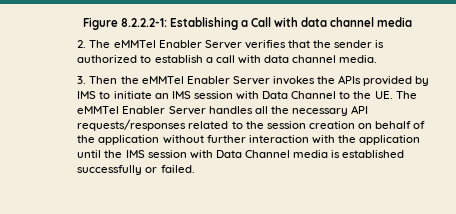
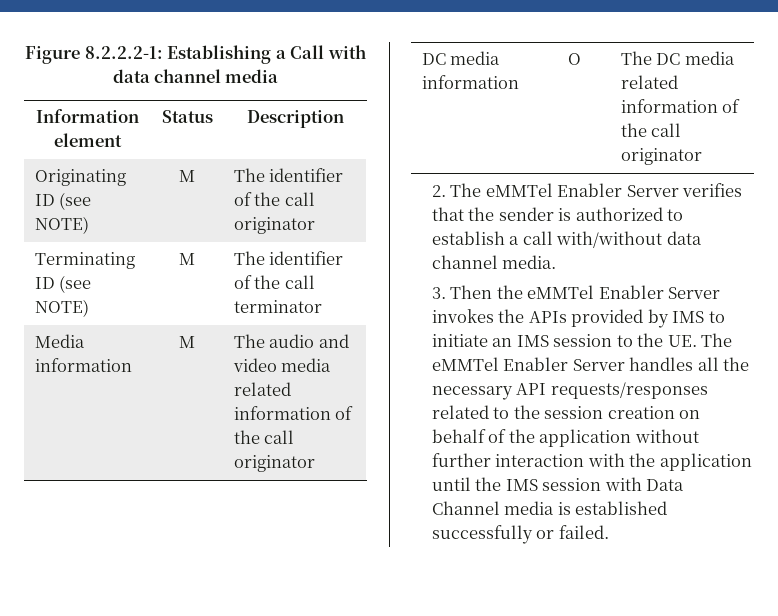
(413, 22) none -> [36,109,139,123] [54,133,122,147] [161,110,213,123] [246,110,344,128] [34,169,126,186] [34,192,92,210] [34,216,89,234] [179,170,195,182] [233,168,344,182] [233,192,315,206] [233,217,315,234] [34,252,135,269] [34,275,92,293] [34,299,89,317] [179,253,195,265] [233,251,344,265] [233,275,315,289] [233,300,322,313] [34,334,85,348] [34,358,132,372] [179,336,195,348] [233,334,349,348] [232,358,332,372] [233,382,291,396] [233,406,354,420] [233,430,295,444] [233,455,315,472] [421,51,501,65] [421,75,519,89] [567,53,581,65] [620,51,735,65] [620,75,678,89] [620,99,741,113] [620,123,682,137] [620,148,702,165] // Information element | Status | Description // Originating ID (see NOTE) | M | The identifier of the call originator // Terminating ID (see NOTE) | M | The identifier of the call terminator // Media information | M | The audio and video media related information of the call originator // DC media information | O | The DC media related information of the call originator
[237,55,261,64] with -> [556,231,663,248] with/without
[235,91,337,100] with Data Channel -> (613, 340) none

